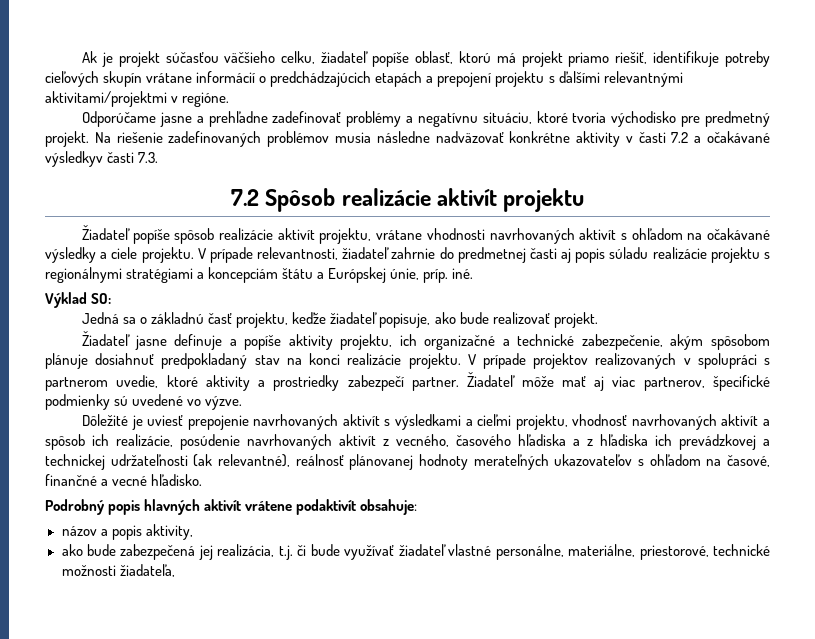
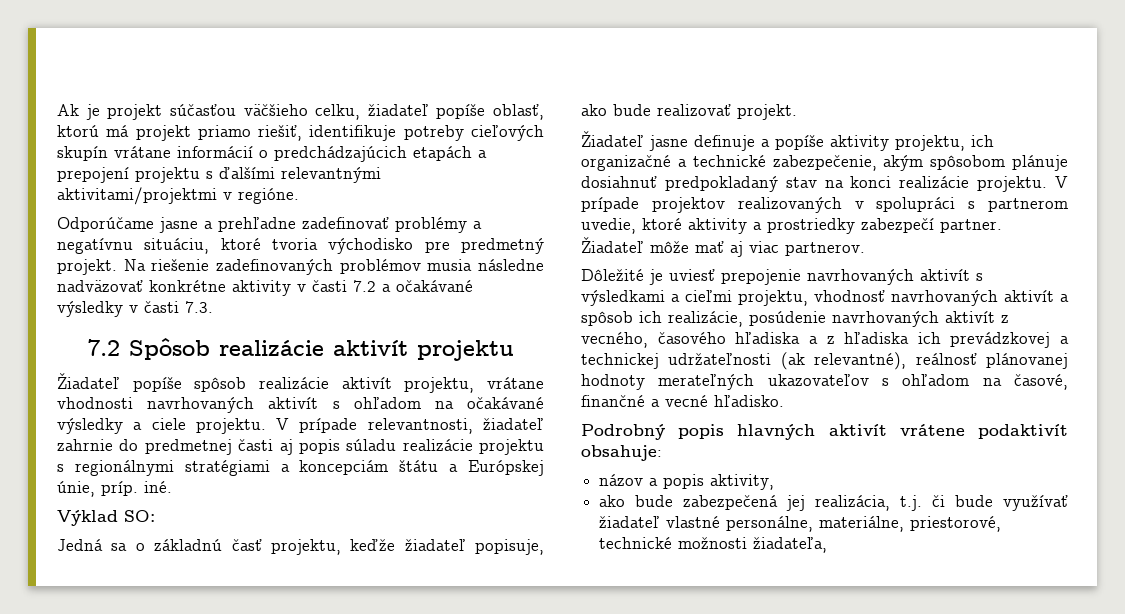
[45,151,103,167] výsledkyv -> [57,301,138,317] výsledky v
[643,375,771,391] [45,394,243,410] partnerov, špecifické podmienky sú uvedené vo výzve. -> [785,242,865,256] partnerov.

